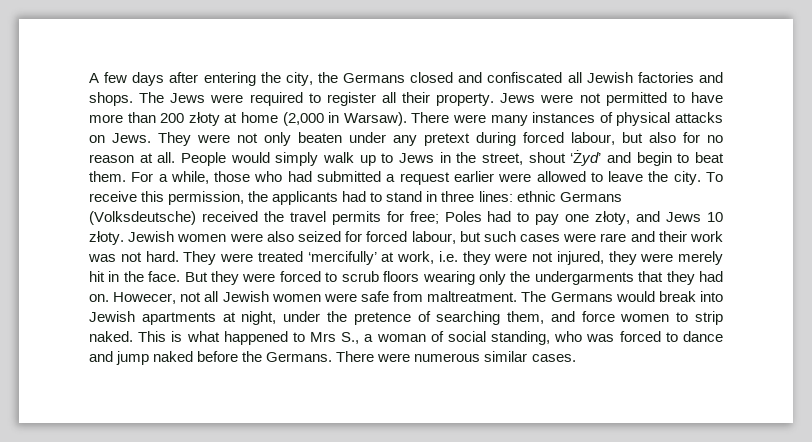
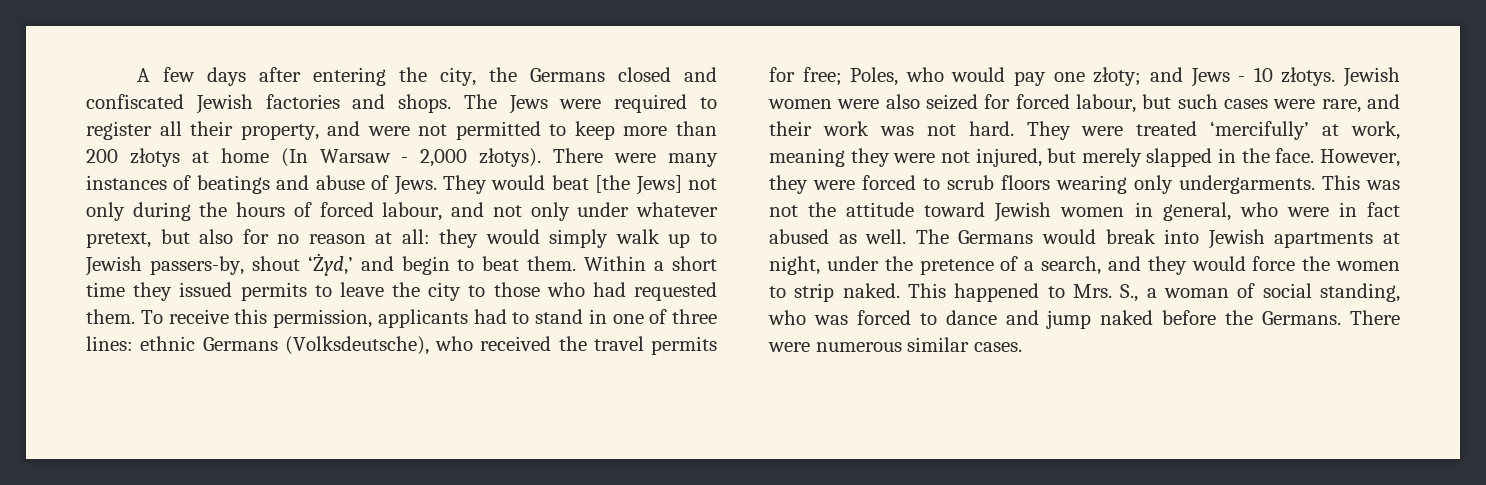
[567,72,582,83] all -> (184, 101) none
[436,93,536,106] property. Jews -> [240,121,361,140] property, and
[690,92,723,103] have -> [574,121,615,140] keep
[188,112,220,126] złoty -> [129,148,180,167] złotys
[282,112,407,126] (2,000 in Warsaw). -> [280,148,542,167] (In Warsaw - 2,000 złotys).
[616,112,724,126] [89,132,615,146] physical attacks on Jews. They were not only beaten under any pretext during forced labour, -> [196,175,717,195] [86,202,719,221] [86,232,151,248] beatings and abuse of Jews. They would beat [the Jews] not only during the hours of forced labour, and not only under whatever pretext,
[157,152,226,166] all. People -> [401,229,479,248] all: they
[399,150,602,166] Jews in the street, shout ‘Żyd’ -> [85,253,353,276] Jewish passers-by, shout ‘Żyd,’
[131,171,701,185] For a while, those who had submitted a request earlier were allowed to leave the city. -> [584,256,718,271] [86,282,718,301] [86,309,135,324] Within a short time they issued permits to leave the city to those who had requested them.
[248,191,269,202] the -> (372, 318) none
(438, 196) none -> [612,309,668,324] one of
[89,211,196,225] (Volksdeutsche) -> [284,336,473,355] (Volksdeutsche), who
[444,211,530,222] Poles had to -> [850,67,1006,86] Poles, who would
[595,211,631,225] złoty, -> [1093,67,1142,86] złoty;
[706,212,723,222] [89,231,124,245] 10 złoty. -> [1238,67,1336,86] - 10 złotys.
[600,233,627,242] rare -> [1321,99,1361,113] rare,
[438,251,458,262] i.e. -> [769,148,845,167] meaning
[608,251,723,265] [89,271,105,282] they were merely hit -> [1047,148,1213,167] but merely slapped
[184,272,208,282] But -> [1320,149,1400,167] However,
[510,271,723,285] [89,291,518,304] the undergarments that they had on. Howecer, not all Jewish women were safe from maltreatment. -> [1179,175,1400,194] [769,202,1400,222] [769,229,907,244] undergarments. This was not the attitude toward Jewish women in general, who were in fact abused as well.
[436,311,615,325] searching them, and force -> [1024,256,1331,275] a search, and they would force the
[171,331,220,342] is what -> (946, 290) none
[310,332,337,342] Mrs -> [1073,284,1112,298] Mrs.

